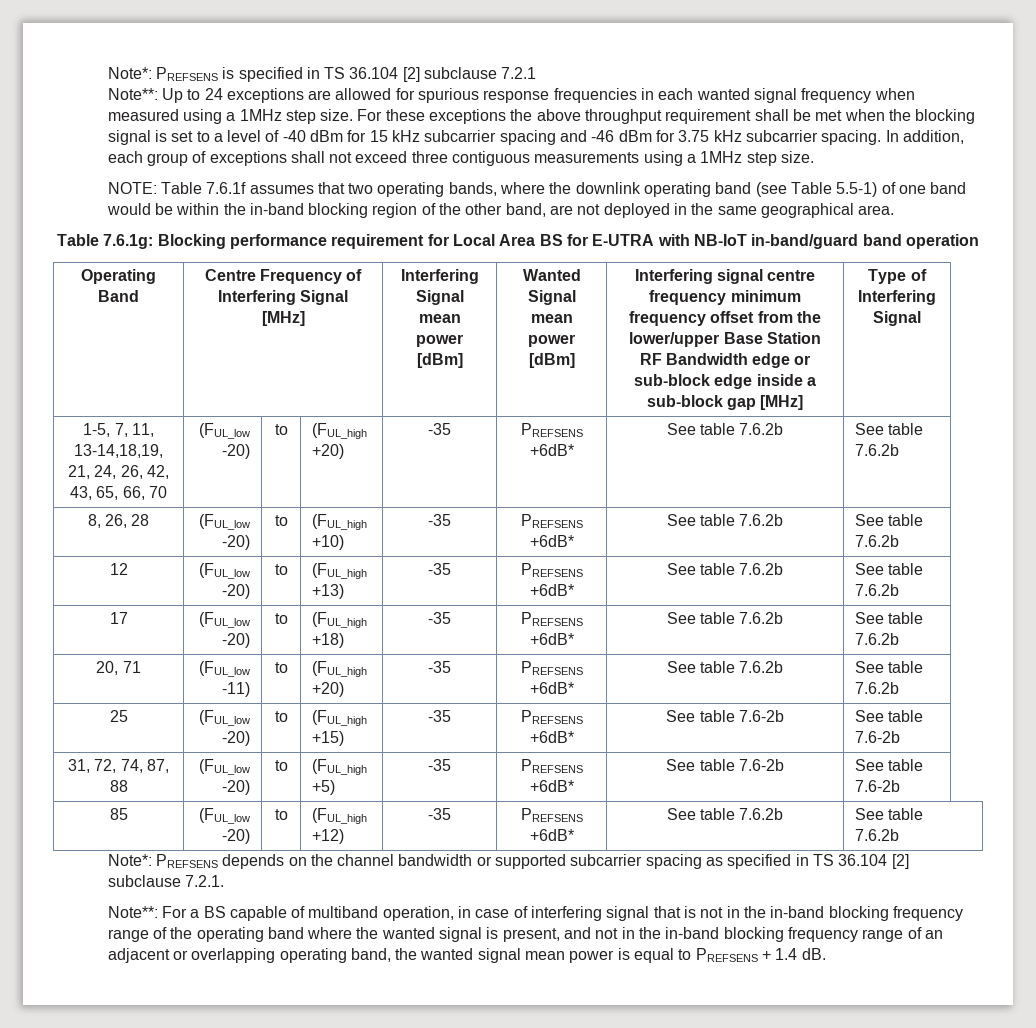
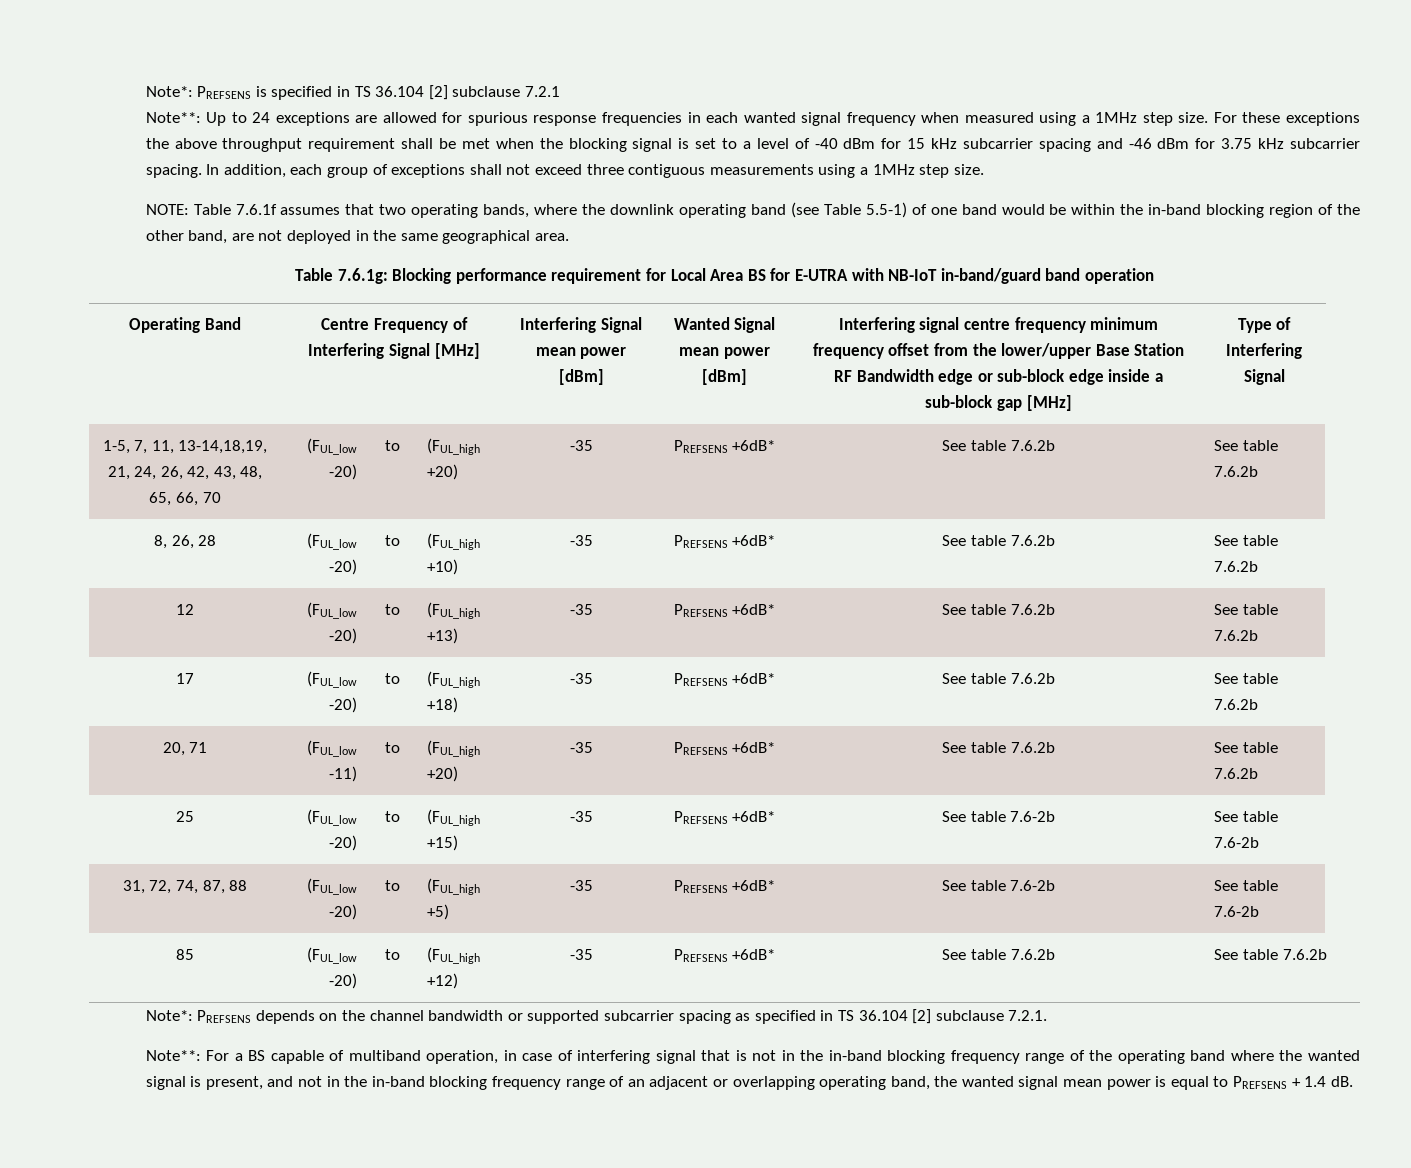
(93, 493) none -> [240,466,263,480] 48,

